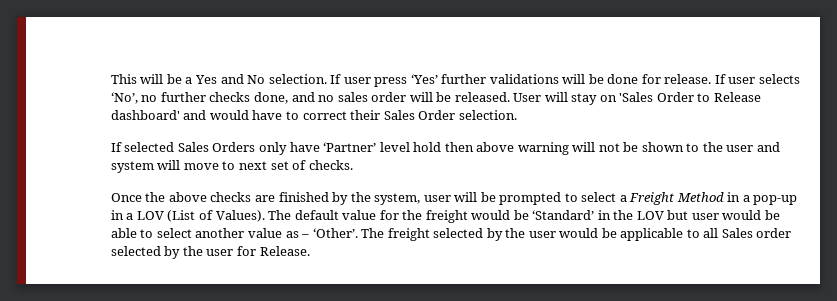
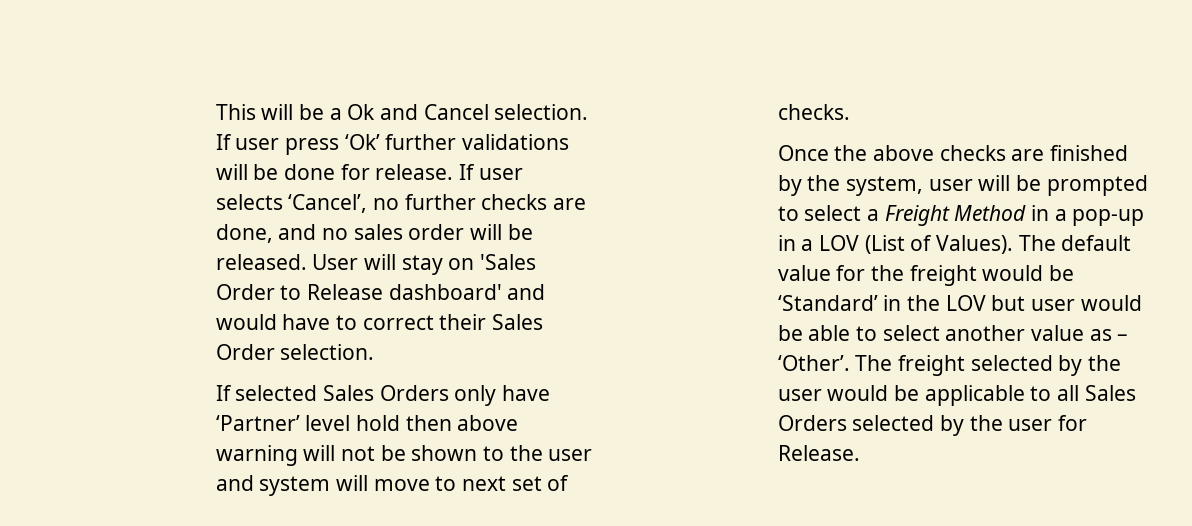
[194,74,266,84] Yes and No -> [347,104,489,120] Ok and Cancel
[410,74,438,84] ‘Yes’ -> [344,134,380,150] ‘Ok’
[110,92,138,104] ‘No’, -> [288,194,368,213] ‘Cancel’,
(251, 97) none -> [553,198,587,210] are
[756,228,792,238] order -> [777,415,847,431] Orders

